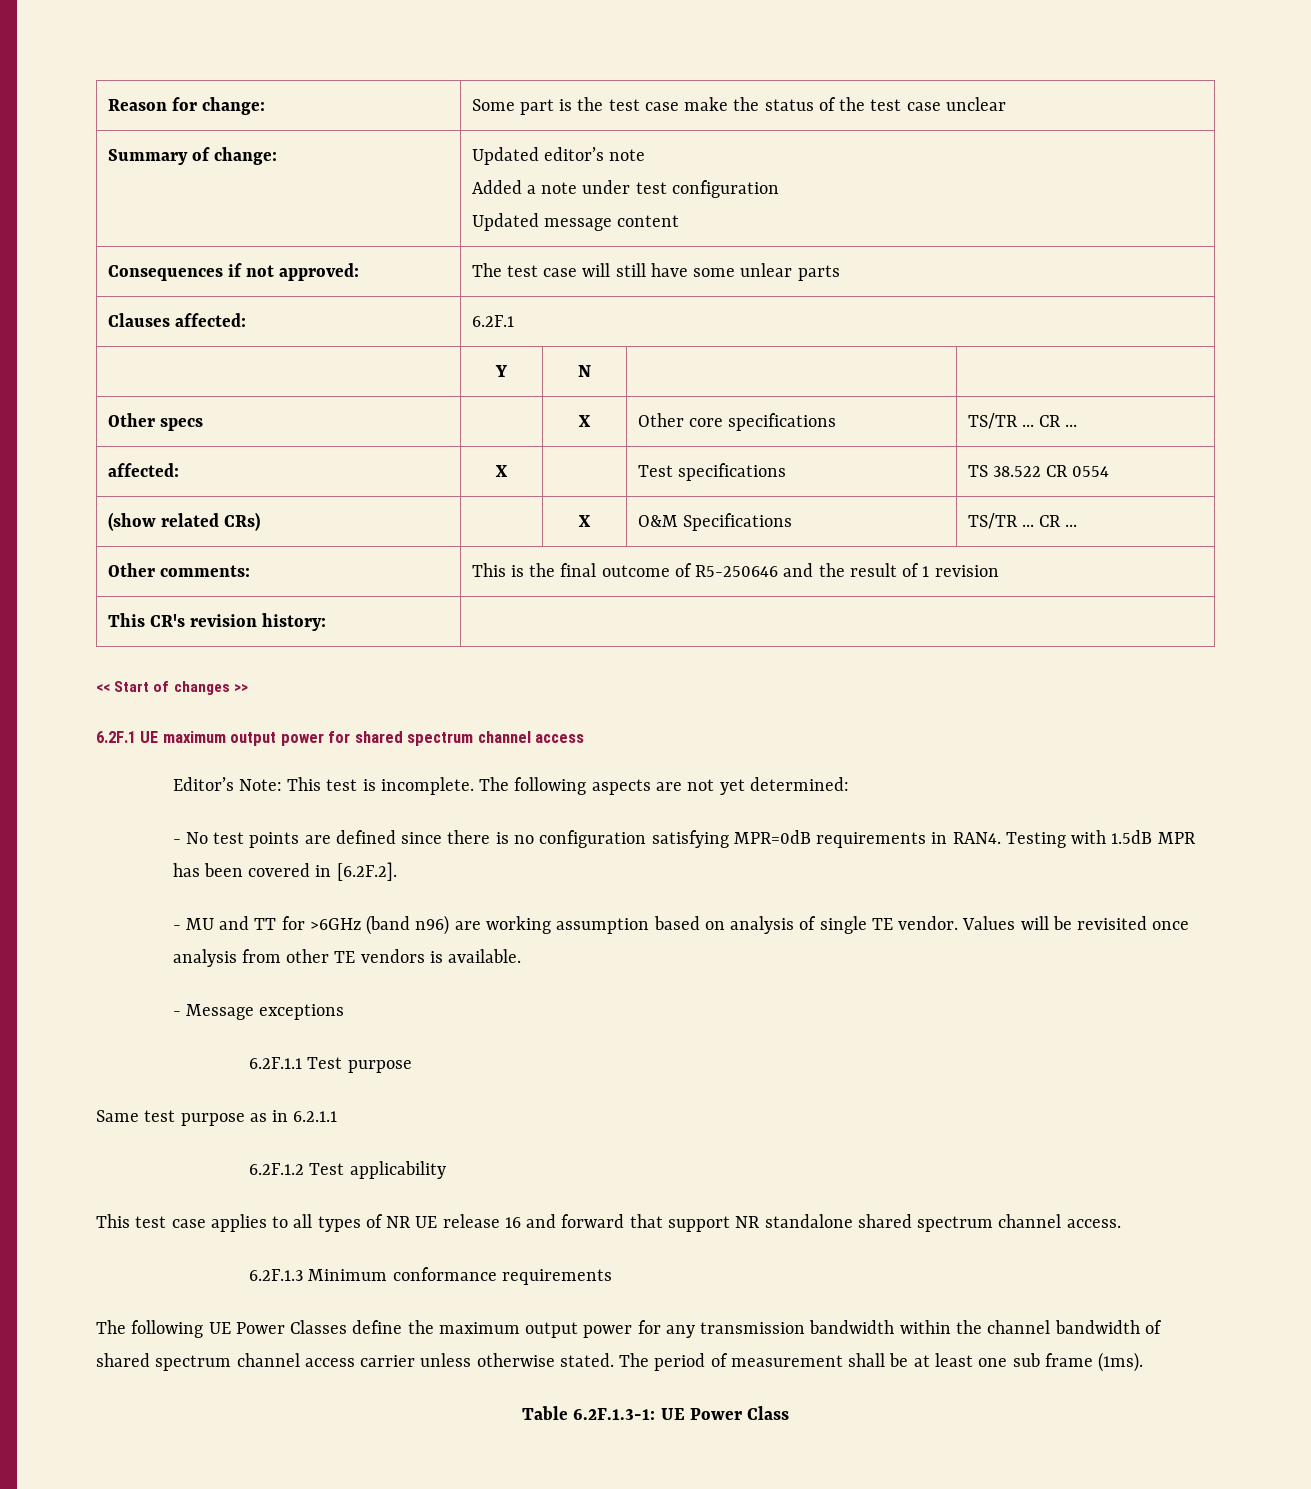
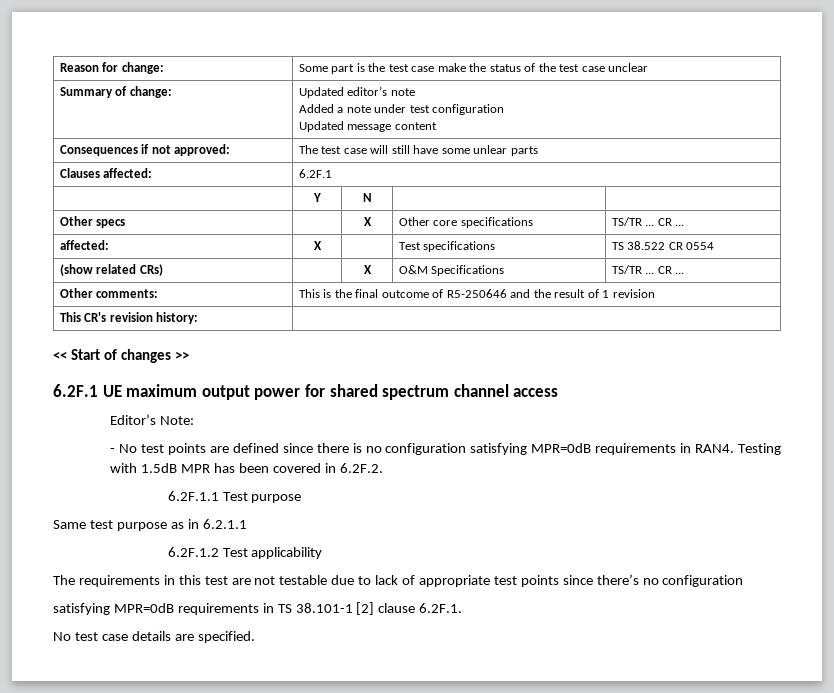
[287,777,849,795] This test is incomplete. The following aspects are not yet determined: -> (195, 420) none
[336,862,397,881] [172,915,1190,935] [172,949,522,967] [172,1004,345,1020] [6.2F.2]. // - MU and TT for >6GHz (band n96) are working assumption based on analysis of single TE vendor. Values will be revisited once analysis from other TE vendors is available. // - Message exceptions -> [339,463,383,473] 6.2F.2.
[96,1214,1121,1232] [249,1267,612,1285] [96,1320,1162,1338] [96,1352,1144,1372] [521,1406,790,1420] This test case applies to all types of NR UE release 16 and forward that support NR standalone shared spectrum channel access. // 6.2F.1.3 Minimum conformance requirements // The following UE Power Classes define the maximum output power for any transmission bandwidth within the channel bandwidth of shared spectrum channel access carrier unless otherwise stated. The period of measurement shall be at least one sub frame (1ms). // Table 6.2F.1.3-1: UE Power Class -> [53,574,744,587] [53,602,463,615] [53,631,255,643] The requirements in this test are not testable due to lack of appropriate test points since there’s no configuration // satisfying MPR=0dB requirements in TS 38.101-1 [2] clause 6.2F.1. // No test case details are specified.

